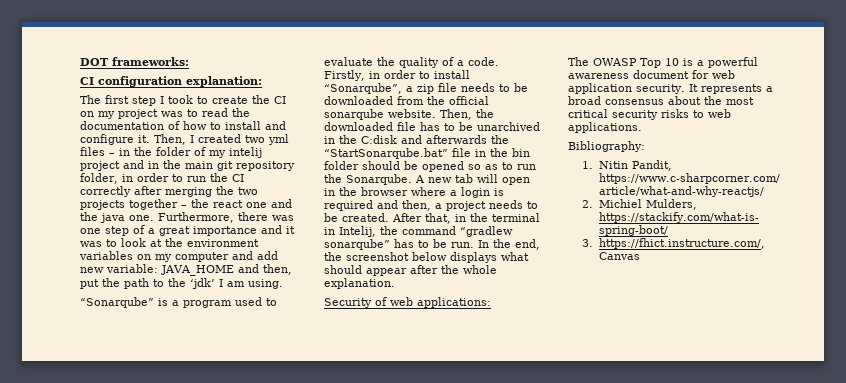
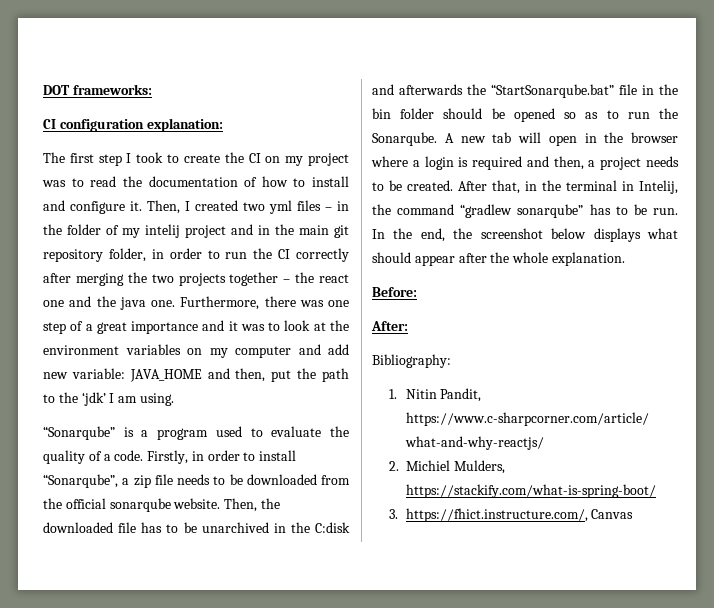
[324,297,491,308] [568,57,758,68] [568,70,735,79] [568,83,773,94] [568,96,754,105] [568,109,731,120] [568,122,642,133] Security of web applications: // The OWASP Top 10 is a powerful awareness document for web application security. It represents a broad consensus about the most critical security risks to web applications. -> [372,287,417,297] [371,321,408,331] Before: // After:

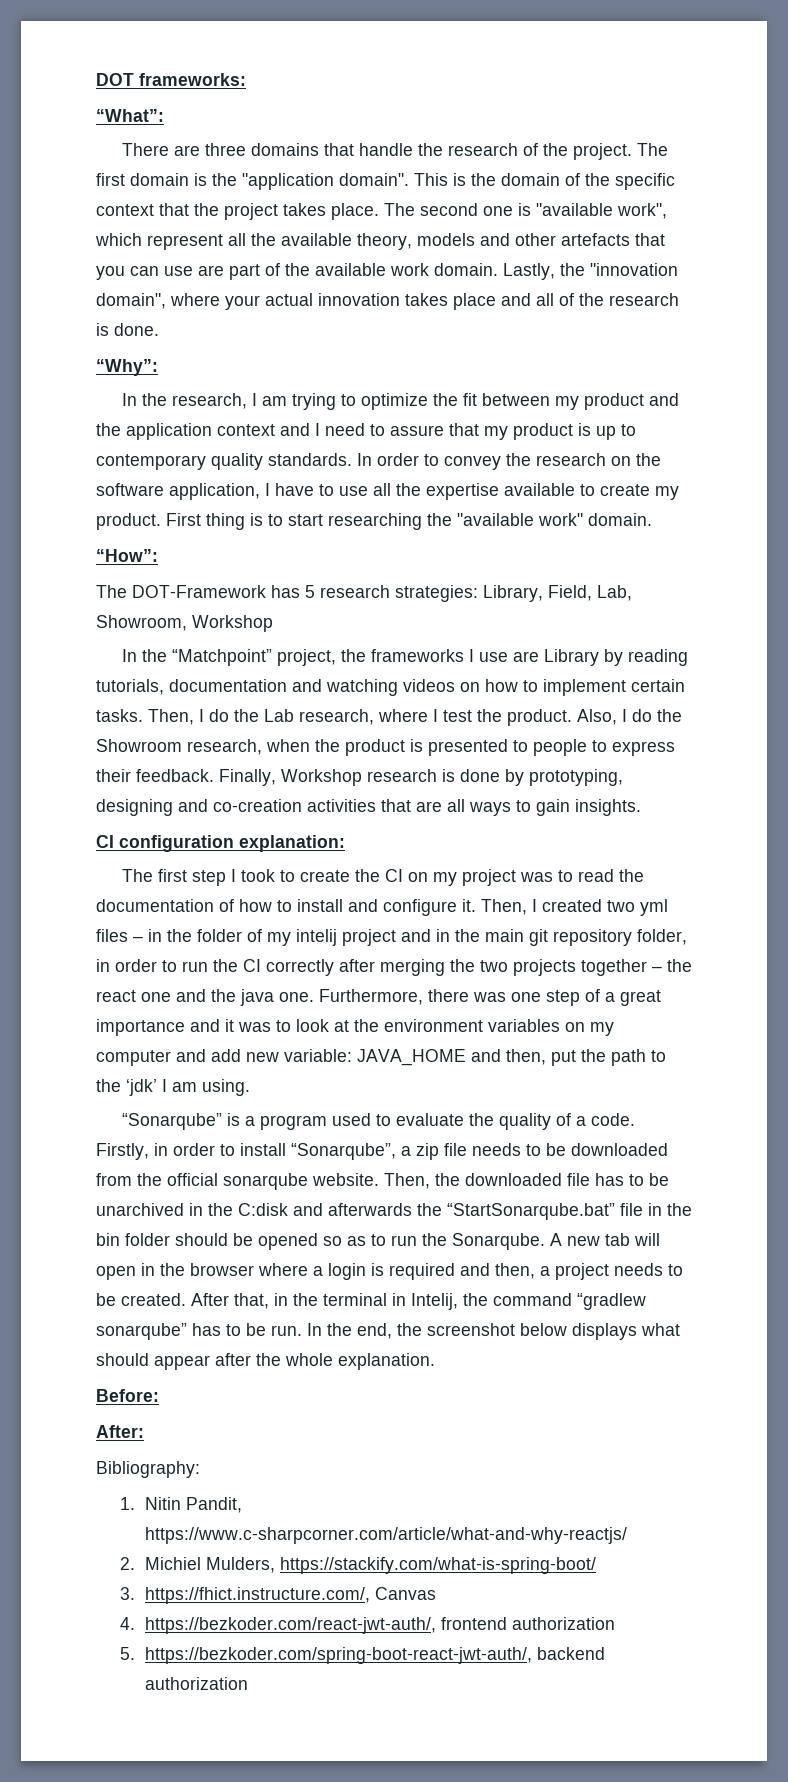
(152, 89) none -> [96,109,164,122] [122,143,669,160] [96,173,675,190] [96,203,667,220] [95,233,665,250] [96,263,678,280] [96,293,679,310] [96,323,159,336] [96,359,158,376] [122,393,680,410] [96,423,636,440] [96,453,661,470] [96,483,679,500] [96,513,652,530] [96,549,158,562] [96,585,632,602] [96,615,273,632] [122,649,689,666] [96,679,685,696] [96,709,682,726] [96,739,675,756] [96,769,623,786] [96,799,641,816] // “What”: // There are three domains that handle the research of the project. The first domain is the "application domain". This is the domain of the specific context that the project takes place. The second one is "available work", which represent all the available theory, models and other artefacts that you can use are part of the available work domain. Lastly, the "innovation domain", where your actual innovation takes place and all of the research is done. // “Why”: // In the research, I am trying to optimize the fit between my product and the application context and I need to assure that my product is up to contemporary quality standards. In order to convey the research on the software application, I have to use all the expertise available to create my product. First thing is to start researching the "available work" domain. // “How”: // The DOT-Framework has 5 research strategies: Library, Field, Lab, Showroom, Workshop // In the “Matchpoint” project, the frameworks I use are Library by reading tutorials, documentation and watching videos on how to implement certain tasks. Then, I do the Lab research, where I test the product. Also, I do the Showroom research, when the product is presented to people to express their feedback. Finally, Workshop research is done by prototyping, designing and co-creation activities that are all ways to gain insights.
(634, 514) none -> [120,1617,615,1634] [120,1647,605,1664] [144,1677,248,1690] // 4. https://bezkoder.com/react-jwt-auth/, frontend authorization // 5. https://bezkoder.com/spring-boot-react-jwt-auth/, backend authorization

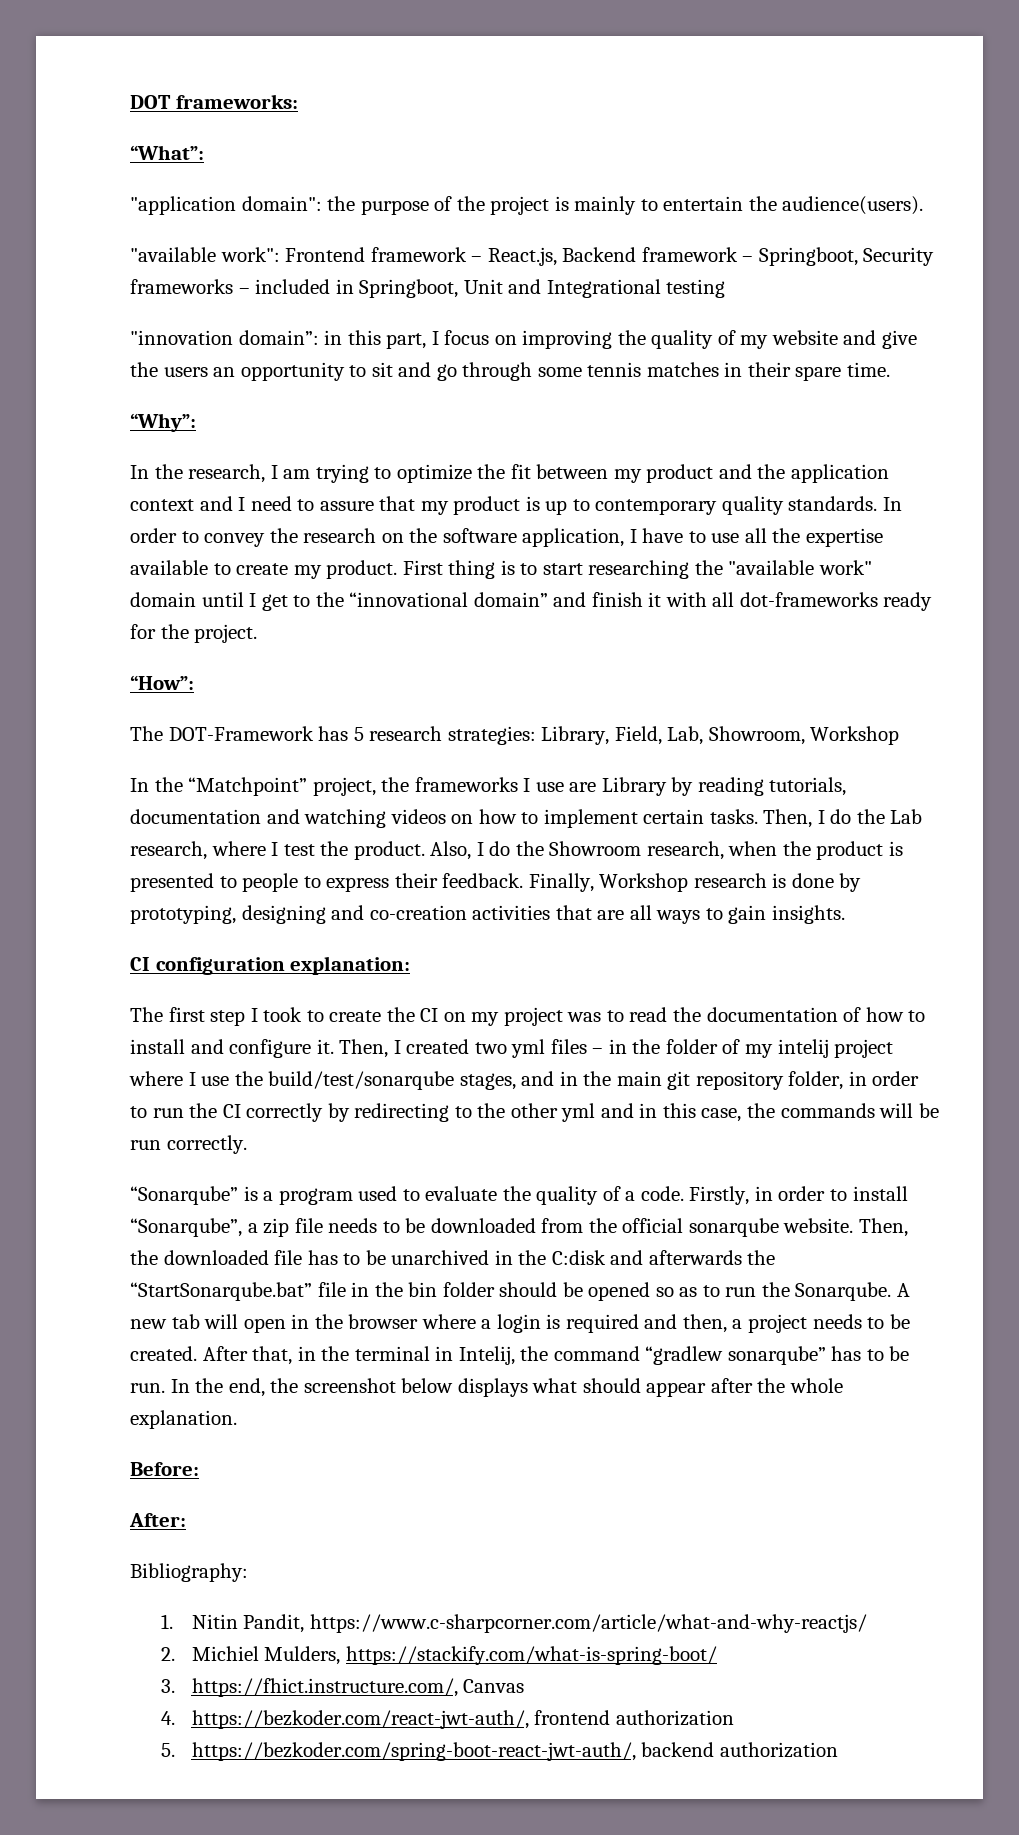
[122,143,669,160] [96,173,675,190] [96,203,667,220] [95,233,665,250] [96,263,678,280] [96,293,679,310] [96,323,159,336] There are three domains that handle the research of the project. The first domain is the "application domain". This is the domain of the specific context that the project takes place. The second one is "available work", which represent all the available theory, models and other artefacts that you can use are part of the available work domain. Lastly, the "innovation domain", where your actual innovation takes place and all of the research is done. -> [130,196,924,215] [130,247,935,266] [130,279,726,298] [130,330,918,349] [130,362,891,381] "application domain": the purpose of the project is mainly to entertain the audience(users). // "available work": Frontend framework – React.js, Backend framework – Springboot, Security frameworks – included in Springboot, Unit and Integrational testing // "innovation domain”: in this part, I focus on improving the quality of my website and give the users an opportunity to sit and go through some tennis matches in their spare time.
[588,513,652,526] domain. -> [130,592,933,611] [130,624,258,643] domain until I get to the “innovational domain” and finish it with all dot-frameworks ready for the project.
(396, 937) none -> [129,1071,516,1090] where I use the build/test/sonarqube stages,
[339,959,692,976] [96,989,661,1006] [96,1019,614,1036] [96,1049,666,1066] [96,1079,250,1096] after merging the two projects together – the react one and the java one. Furthermore, there was one step of a great importance and it was to look at the environment variables on my computer and add new variable: JAVA_HOME and then, put the path to the ‘jdk’ I am using. -> [327,1103,939,1122] [130,1135,247,1154] by redirecting to the other yml and in this case, the commands will be run correctly.

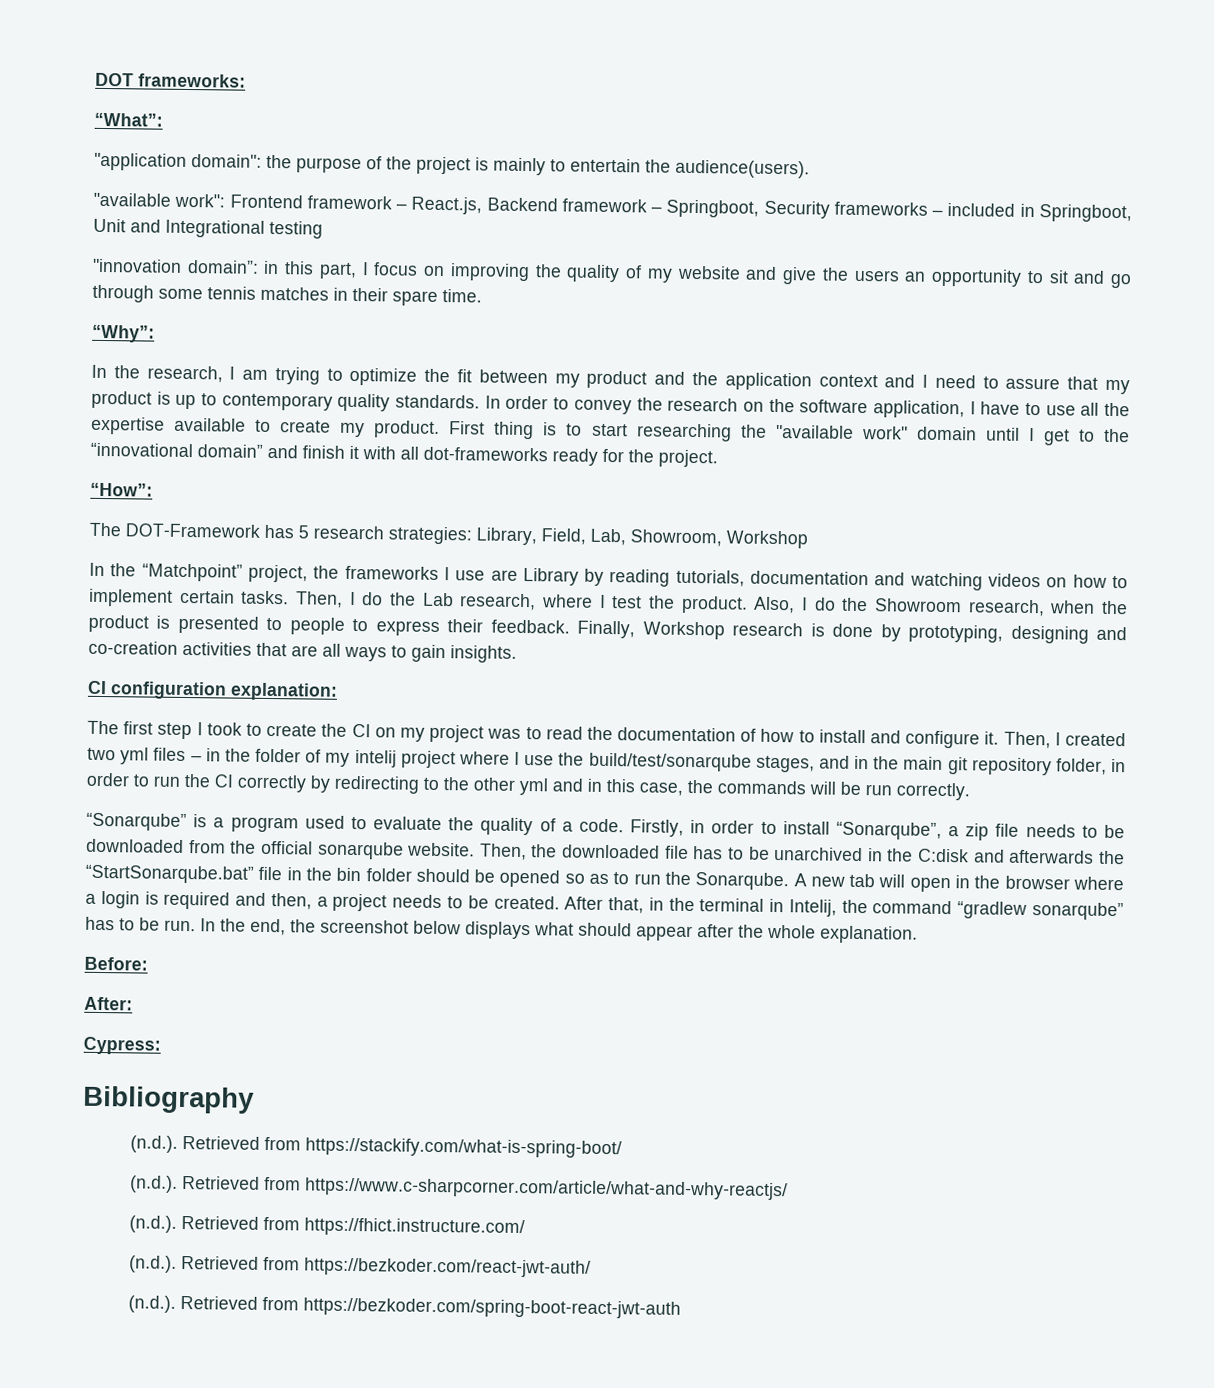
[130,1563,248,1582] [160,1614,867,1633] [160,1646,717,1665] [160,1678,525,1697] [160,1710,734,1729] [160,1742,838,1761] Bibliography: // 1. Nitin Pandit, https://www.c-sharpcorner.com/article/what-and-why-reactjs/ // 2. Michiel Mulders, https://stackify.com/what-is-spring-boot/ // 3. https://fhict.instructure.com/, Canvas // 4. https://bezkoder.com/react-jwt-auth/, frontend authorization // 5. https://bezkoder.com/spring-boot-react-jwt-auth/, backend authorization -> [83,1036,161,1055] [83,1085,255,1114] [129,1135,622,1159] [129,1175,788,1201] [128,1215,525,1238] [128,1255,591,1278] [127,1295,681,1319] Cypress: // Bibliography // (n.d.). Retrieved from https://stackify.com/what-is-spring-boot/ // (n.d.). Retrieved from https://www.c-sharpcorner.com/article/what-and-why-reactjs/ // (n.d.). Retrieved from https://fhict.instructure.com/ // (n.d.). Retrieved from https://bezkoder.com/react-jwt-auth/ // (n.d.). Retrieved from https://bezkoder.com/spring-boot-react-jwt-auth

